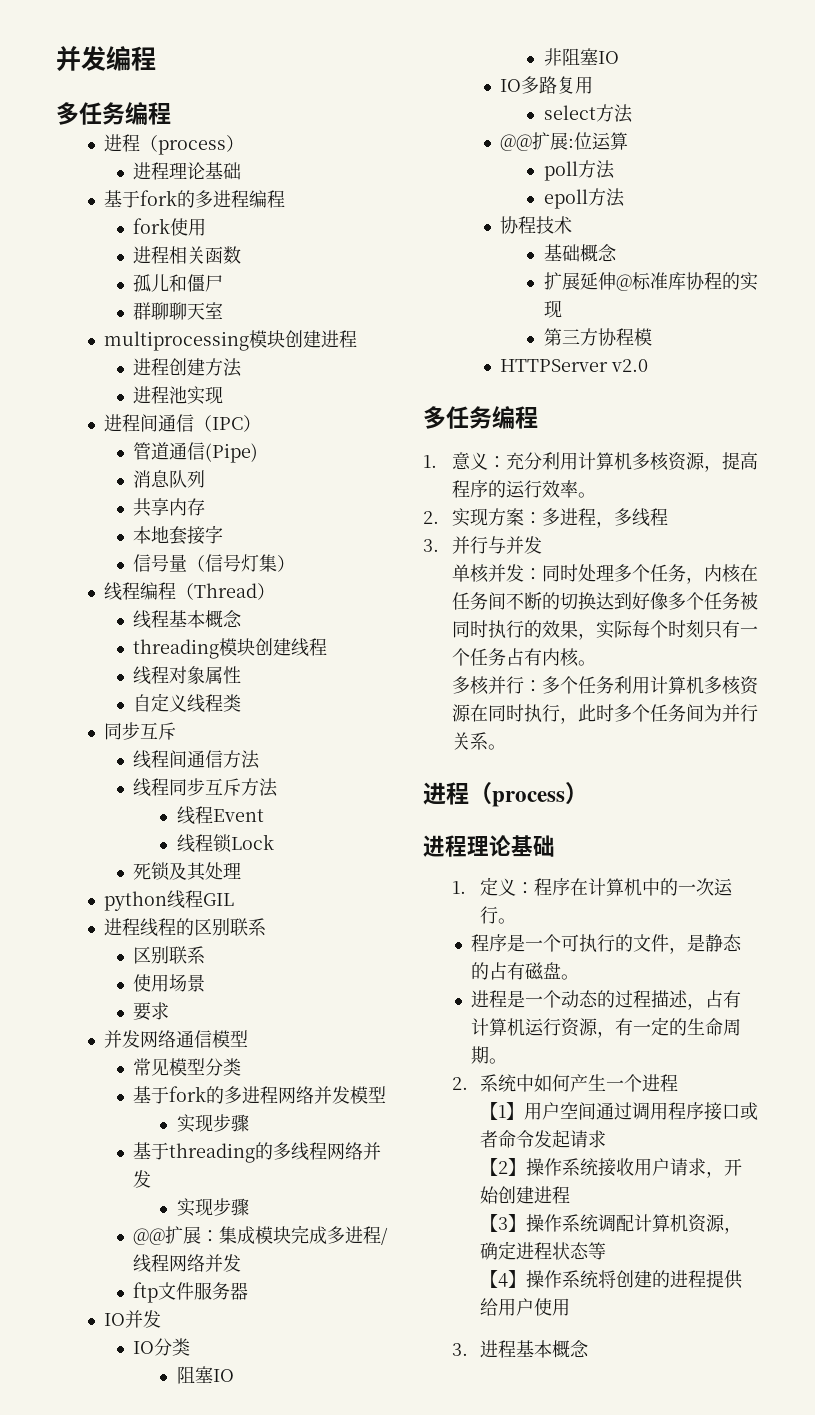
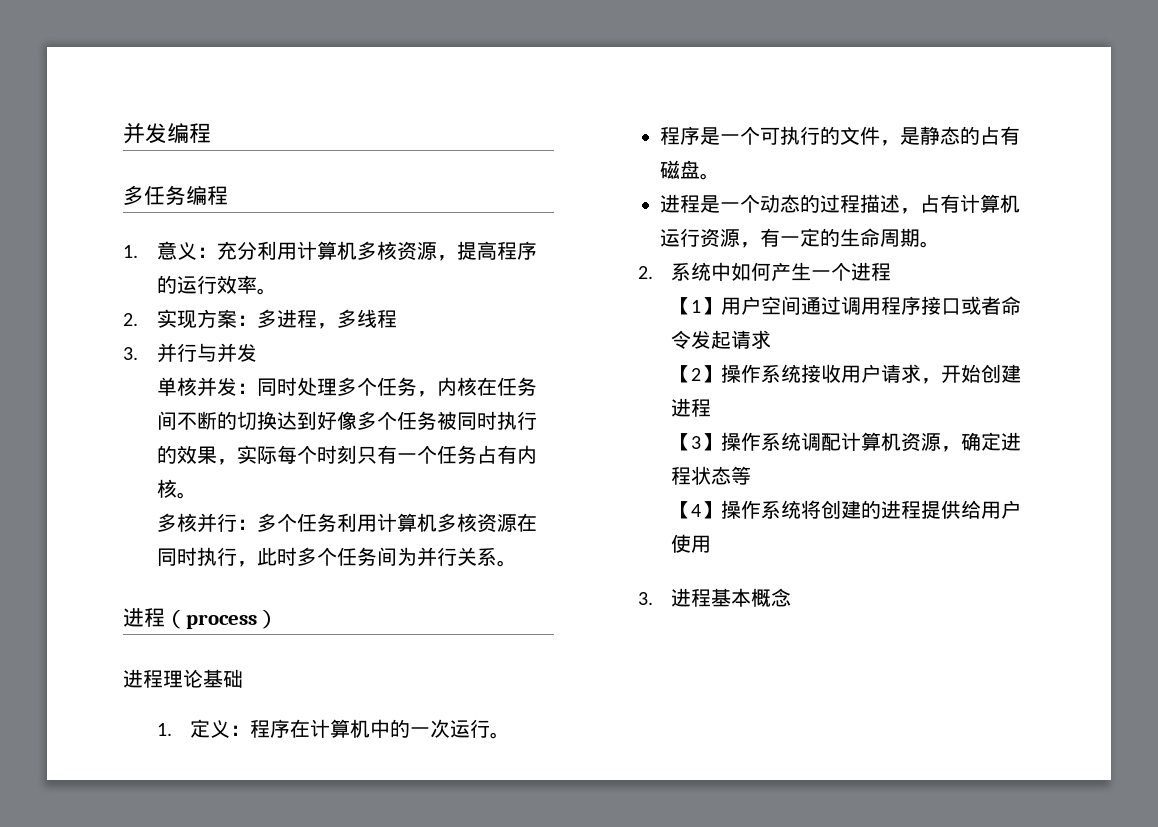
[104,134,245,155] [133,162,242,180] [104,190,286,208] [133,218,207,236] [133,246,242,264] [133,274,224,292] [133,302,224,320] [104,330,358,351] [133,358,243,377] [133,386,224,405] [104,414,262,432] [133,442,259,463] [133,470,206,488] [133,498,206,517] [133,525,224,545] [133,554,296,572] [104,582,276,601] [133,610,243,629] [133,638,328,659] [133,666,242,685] [133,693,242,713] [104,722,177,740] [133,750,261,769] [133,778,279,797] [176,806,264,825] [176,834,274,853] [133,862,242,881] [104,890,235,911] [104,918,267,937] [133,946,206,964] [133,974,206,992] [133,1002,170,1021] [104,1030,249,1048] [133,1058,242,1076] [133,1086,387,1104] [176,1114,249,1133] [133,1142,382,1163] [133,1170,152,1188] [176,1198,249,1217] [133,1225,389,1245] [133,1254,242,1273] [133,1282,249,1303] [104,1310,162,1328] [133,1338,191,1356] [176,1366,234,1384] [543,48,619,66] [500,76,594,94] [543,104,633,123] [500,132,629,151] [543,160,615,181] [543,188,625,209] [500,216,573,234] [543,244,617,262] [543,272,758,291] [543,300,562,318] [543,328,652,346] [500,359,649,372] [423,406,538,429] // 进程（process） // 进程理论基础 // 基于fork的多进程编程 // fork使用 // 进程相关函数 // 孤儿和僵尸 // 群聊聊天室 // multiprocessing模块创建进程 // 进程创建方法 // 进程池实现 // 进程间通信（IPC） // 管道通信(Pipe) // 消息队列 // 共享内存 // 本地套接字 // 信号量（信号灯集） // 线程编程（Thread） // 线程基本概念 // threading模块创建线程 // 线程对象属性 // 自定义线程类 // 同步互斥 // 线程间通信方法 // 线程同步互斥方法 // 线程Event // 线程锁Lock // 死锁及其处理 // python线程GIL // 进程线程的区别联系 // 区别联系 // 使用场景 // 要求 // 并发网络通信模型 // 常见模型分类 // 基于fork的多进程网络并发模型 // 实现步骤 // 基于threading的多线程网络并发 // 实现步骤 // @@扩展：集成模块完成多进程/线程网络并发 // ftp文件服务器 // IO并发 // IO分类 // 阻塞IO // 非阻塞IO // IO多路复用 // select方法 // @@扩展:位运算 // poll方法 // epoll方法 // 协程技术 // 基础概念 // 扩展延伸@标准库协程的实现 // 第三方协程模 // HTTPServer v2.0 // 多任务编程 -> (228, 195) none

